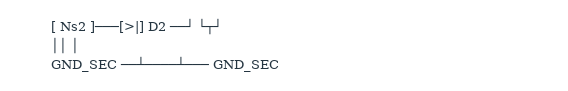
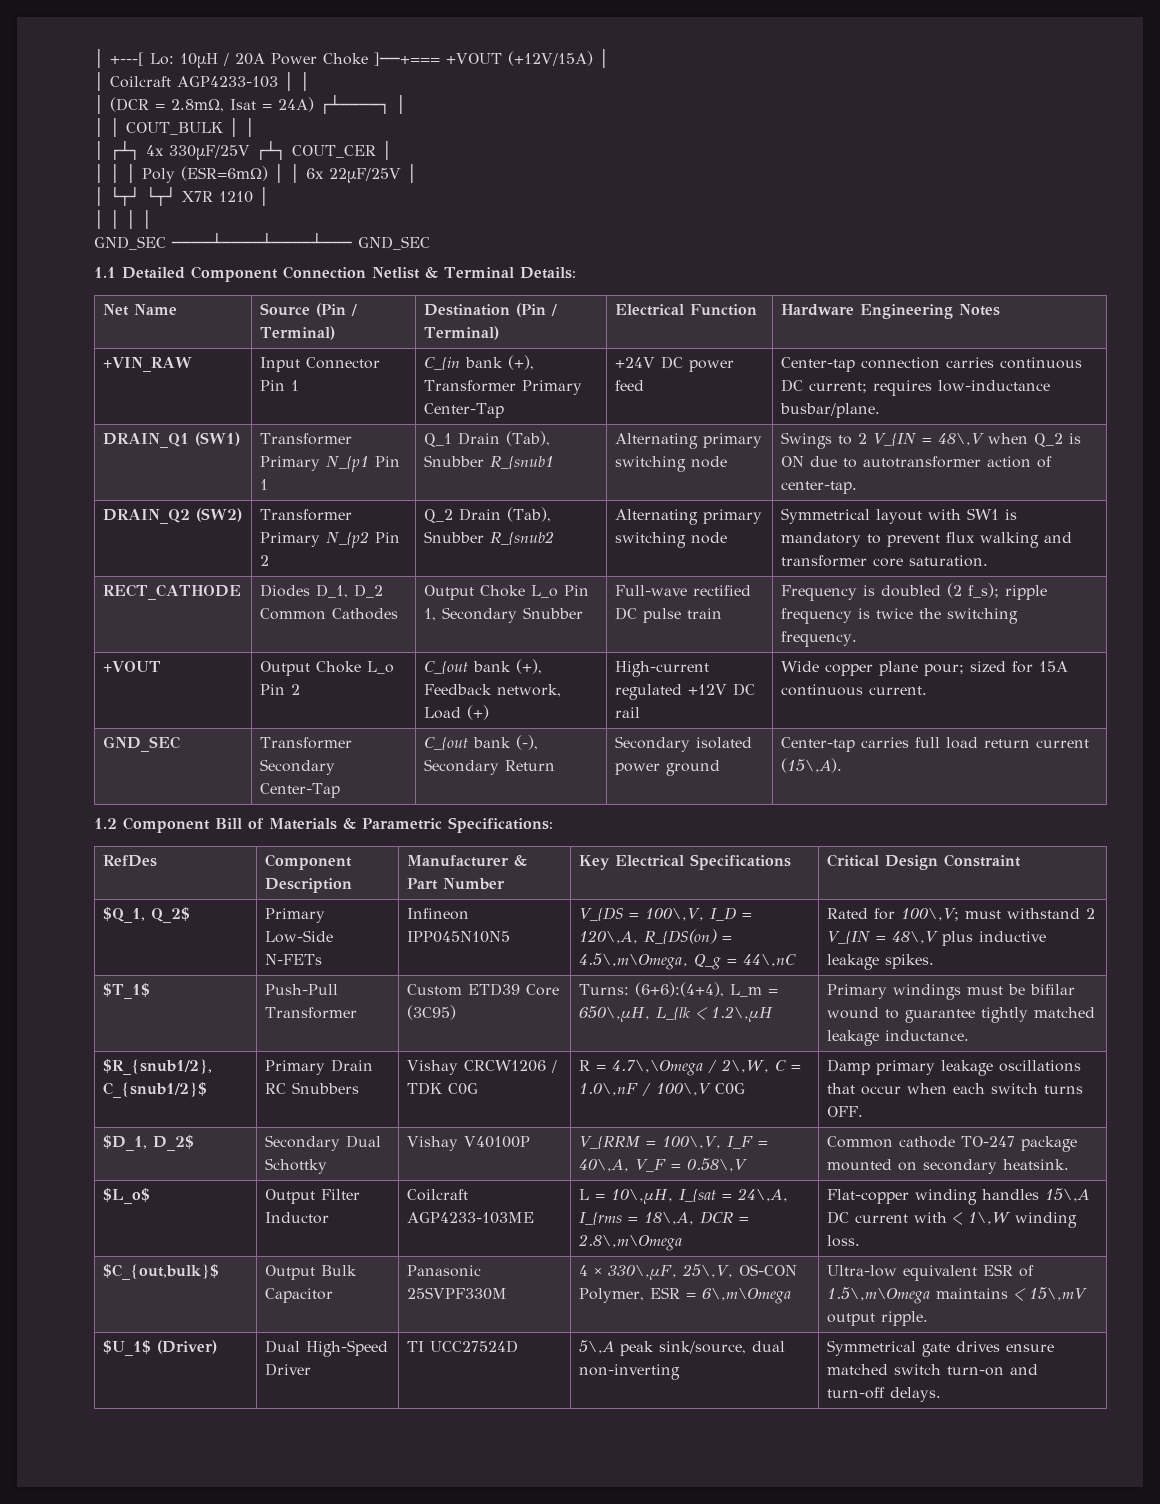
[51,18,222,35] [51,37,67,54] [ Ns2 ]───[>|] D2 ──┘ └┬┘ // ││ -> [94,48,609,68] [94,71,310,91] [94,94,406,114] [94,117,255,137] [94,140,392,160] [94,163,417,183] [94,186,269,206] [94,209,136,229] │ +---[ Lo: 10µH / 20A Power Choke ]──+=== +VOUT (+12V/15A) │ // │ Coilcraft AGP4233-103 │ │ // │ (DCR = 2.8mΩ, Isat = 24A) ┌┴────┐ │ // │ │ COUT_BULK │ │ // │ ┌┴┐ 4x 330µF/25V ┌┴┐ COUT_CER │ // │ │ │ Poly (ESR=6mΩ) │ │ 6x 22µF/25V │ // │ └┬┘ └┬┘ X7R 1210 │ // │ │ │
[120,56,279,72] ──┴────┴─── GND_SEC -> [171,232,430,250] [94,266,576,282] [103,304,178,316] [260,303,358,317] [260,326,336,340] [424,303,558,317] [424,326,500,340] [615,304,758,316] [781,304,1001,319] [103,357,193,372] [260,357,381,372] [260,380,300,391] [424,355,535,370] [424,380,583,395] [424,403,505,418] [615,356,735,372] [615,380,645,391] [781,357,1083,372] [781,379,1051,396] [780,403,881,418] [103,432,241,448] [260,433,353,445] [260,456,401,472] [260,479,269,490] [424,431,551,447] [424,455,555,469] [615,433,763,449] [615,456,728,472] [781,432,1082,449] [781,456,1053,468] [781,481,858,494] [103,508,243,524] [260,509,353,521] [260,531,401,548] [260,555,270,566] [424,507,552,523] [424,531,555,545] [615,509,763,525] [615,532,728,548] [781,508,1018,524] [781,532,1073,548] [781,555,989,567] [103,584,242,600] [260,584,384,598] [260,608,399,620] [424,585,590,600] [424,607,584,623] [615,585,752,596] [615,607,723,623] [781,583,1048,601] [781,608,1019,624] [781,631,858,647] [103,661,162,672] [260,661,395,676] [260,684,301,695] [424,659,543,674] [424,684,562,697] [424,705,490,720] [615,661,710,677] [615,683,756,700] [615,707,641,718] [781,661,1069,676] [781,684,928,696] [103,736,181,752] [260,737,353,749] [260,759,336,775] [260,783,341,798] [424,735,539,750] [424,759,556,775] [615,736,753,752] [615,760,721,776] [781,737,1090,752] [781,758,843,773] [94,817,553,833] [103,855,158,867] [265,854,353,870] [265,878,353,893] [407,855,528,867] [407,878,506,890] [579,854,792,870] [827,854,1022,870] [103,907,191,923] [265,908,326,923] [265,930,334,943] [265,954,323,965] [407,908,470,920] [407,931,511,943] [579,907,753,921] [579,929,733,944] [579,953,797,970] [827,908,1096,921] [827,931,1047,946] [827,954,935,970] [103,983,151,999] [265,984,339,995] [265,1007,358,1019] [407,983,560,996] [407,1005,457,1020] [579,982,779,997] [579,1006,774,1022] [827,984,1076,1000] [827,1007,1096,1023] [827,1030,970,1046] [103,1059,213,1075] [103,1082,208,1098] [265,1059,374,1075] [265,1082,360,1094] [407,1060,558,1075] [407,1082,479,1095] [579,1059,802,1076] [579,1083,746,1096] [827,1059,1082,1076] [827,1083,1084,1095] [827,1106,864,1117] [103,1135,195,1151] [265,1135,382,1151] [265,1158,328,1174] [407,1136,531,1151] [579,1136,769,1149] [579,1158,748,1172] [827,1136,1078,1152] [827,1159,1070,1174] [103,1188,151,1204] [265,1189,361,1204] [265,1212,330,1224] [407,1189,469,1201] [407,1212,535,1224] [579,1188,789,1204] [579,1211,750,1225] [578,1234,683,1251] [827,1188,1090,1205] [827,1211,1078,1228] [827,1235,861,1247] [103,1264,220,1280] [265,1265,358,1280] [265,1288,334,1303] [407,1265,482,1277] [407,1287,508,1300] [579,1264,798,1280] [579,1287,792,1304] [827,1264,1035,1281] [827,1287,1088,1304] [827,1311,929,1326] [103,1340,218,1356] [265,1340,389,1357] [265,1363,312,1376] [407,1340,519,1353] [579,1340,786,1356] [579,1364,681,1380] [827,1340,1055,1357] [827,1364,1039,1376] [827,1387,942,1402] ────┴────┴────┴─── GND_SEC // 1.1 Detailed Component Connection Netlist & Terminal Details: // Net Name | Source (Pin / Terminal) | Destination (Pin / Terminal) | Electrical Function | Hardware Engineering Notes // +VIN_RAW | Input Connector Pin 1 | C_{in bank (+), Transformer Primary Center-Tap | +24V DC power feed | Center-tap connection carries continuous DC current; requires low-inductance busbar/plane. // DRAIN_Q1 (SW1) | Transformer Primary N_{p1 Pin 1 | Q_1 Drain (Tab), Snubber R_{snub1 | Alternating primary switching node | Swings to 2 V_{IN = 48\,V when Q_2 is ON due to autotransformer action of center-tap. // DRAIN_Q2 (SW2) | Transformer Primary N_{p2 Pin 2 | Q_2 Drain (Tab), Snubber R_{snub2 | Alternating primary switching node | Symmetrical layout with SW1 is mandatory to prevent flux walking and transformer core saturation. // RECT_CATHODE | Diodes D_1, D_2 Common Cathodes | Output Choke L_o Pin 1, Secondary Snubber | Full-wave rectified DC pulse train | Frequency is doubled (2 f_s); ripple frequency is twice the switching frequency. // +VOUT | Output Choke L_o Pin 2 | C_{out bank (+), Feedback network, Load (+) | High-current regulated +12V DC rail | Wide copper plane pour; sized for 15A continuous current. // GND_SEC | Transformer Secondary Center-Tap | C_{out bank (-), Secondary Return | Secondary isolated power ground | Center-tap carries full load return current (15\,A). // 1.2 Component Bill of Materials & Parametric Specifications: // RefDes | Component Description | Manufacturer & Part Number | Key Electrical Specifications | Critical Design Constraint // $Q_1, Q_2$ | Primary Low-Side N-FETs | Infineon IPP045N10N5 | V_{DS = 100\,V, I_D = 120\,A, R_{DS(on) = 4.5\,m\Omega, Q_g = 44\,nC | Rated for 100\,V; must withstand 2 V_{IN = 48\,V plus inductive leakage spikes. // $T_1$ | Push-Pull Transformer | Custom ETD39 Core (3C95) | Turns: (6+6):(4+4), L_m = 650\,µH, L_{lk < 1.2\,µH | Primary windings must be bifilar wound to guarantee tightly matched leakage inductance. // $R_{snub1/2}, C_{snub1/2}$ | Primary Drain RC Snubbers | Vishay CRCW1206 / TDK C0G | R = 4.7\,\Omega / 2\,W, C = 1.0\,nF / 100\,V C0G | Damp primary leakage oscillations that occur when each switch turns OFF. // $D_1, D_2$ | Secondary Dual Schottky | Vishay V40100P | V_{RRM = 100\,V, I_F = 40\,A, V_F = 0.58\,V | Common cathode TO-247 package mounted on secondary heatsink. // $L_o$ | Output Filter Inductor | Coilcraft AGP4233-103ME | L = 10\,µH, I_{sat = 24\,A, I_{rms = 18\,A, DCR = 2.8\,m\Omega | Flat-copper winding handles 15\,A DC current with < 1\,W winding loss. // $C_{out,bulk}$ | Output Bulk Capacitor | Panasonic 25SVPF330M | 4 × 330\,µF, 25\,V, OS-CON Polymer, ESR = 6\,m\Omega | Ultra-low equivalent ESR of 1.5\,m\Omega maintains < 15\,mV output ripple. // $U_1$ (Driver) | Dual High-Speed Driver | TI UCC27524D | 5\,A peak sink/source, dual non-inverting | Symmetrical gate drives ensure matched switch turn-on and turn-off delays.

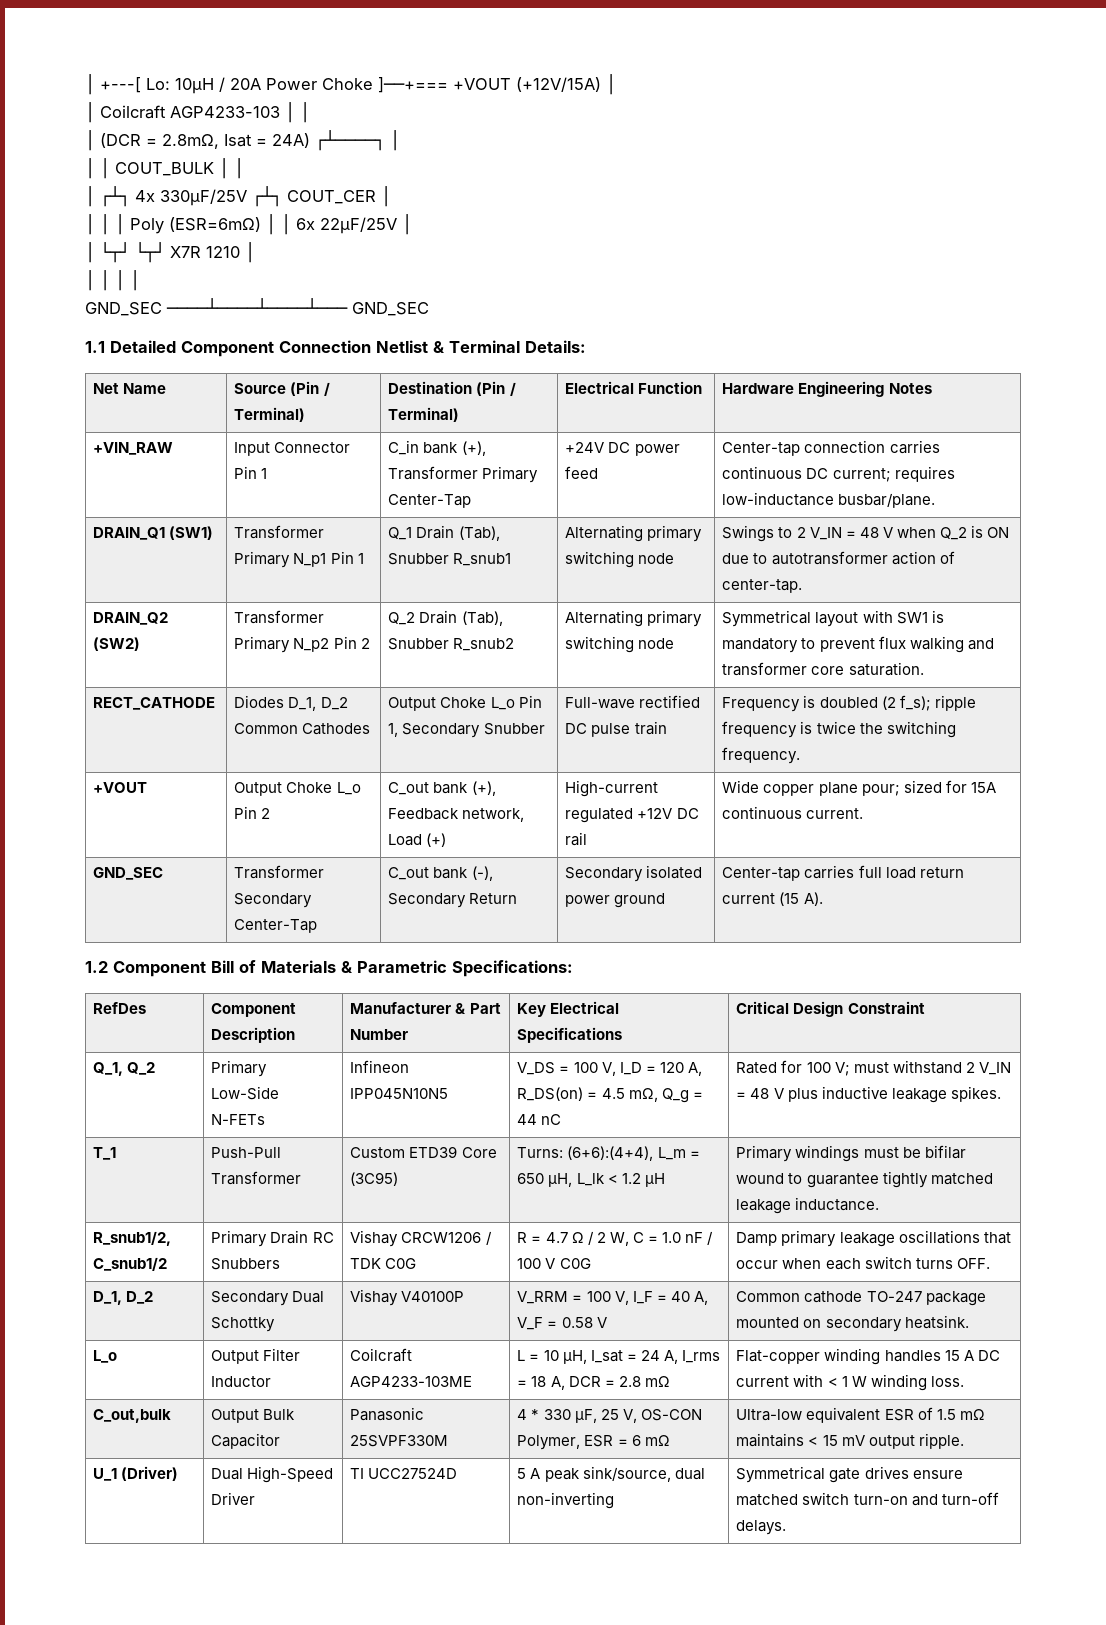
[424,357,461,370] C_{in -> [388,440,420,455] C_in
[326,456,370,472] N_{p1 -> [293,553,327,567] N_p1
[490,456,555,469] R_{snub1 -> [453,553,512,566] R_snub1
[873,433,985,446] V_{IN = 48\,V -> [809,527,893,540] V_IN = 48 V
[326,531,370,548] N_{p2 -> [293,638,330,652] N_p2
[490,531,555,545] R_{snub2 -> [453,638,515,651] R_snub2
[424,661,469,674] C_{out -> [388,782,430,795] C_out
[424,737,469,750] C_{out -> [388,867,430,880] C_out
[781,758,843,773] (15\,A). -> [779,892,823,906] (15 A).
[103,907,191,923] $Q_1, Q_2$ -> [93,1062,156,1076] Q_1, Q_2
[579,907,753,921] [579,929,733,944] [579,953,797,970] V_{DS = 100\,V, I_D = 120\,A, R_{DS(on) = 4.5\,m\Omega, Q_g = 44\,nC -> [517,1062,702,1076] [517,1087,703,1103] [517,1114,562,1125] V_DS = 100 V, I_D = 120 A, R_DS(on) = 4.5 mΩ, Q_g = 44 nC
[901,908,960,921] 100\,V; -> [806,1062,850,1076] 100 V;
[827,931,939,944] V_{IN = 48\,V -> [978,1062,1011,1075] [736,1088,784,1099] V_IN = 48 V
[103,983,151,999] $T_1$ -> [93,1147,117,1160] T_1
[579,1006,774,1022] 650\,µH, L_{lk < 1.2\,µH -> [517,1173,665,1187] 650 µH, L_lk < 1.2 µH
[103,1059,213,1075] [103,1082,208,1098] $R_{snub1/2}, C_{snub1/2}$ -> [93,1231,172,1246] [93,1257,168,1271] R_snub1/2, C_snub1/2
[612,1059,802,1076] [579,1083,712,1096] 4.7\,\Omega / 2\,W, C = 1.0\,nF / 100\,V -> [545,1231,713,1246] [517,1258,556,1269] 4.7 Ω / 2 W, C = 1.0 nF / 100 V
[103,1135,195,1151] $D_1, D_2$ -> [93,1291,154,1305] D_1, D_2
[579,1136,769,1149] [579,1158,748,1172] V_{RRM = 100\,V, I_F = 40\,A, V_F = 0.58\,V -> [517,1291,708,1305] [517,1317,607,1330] V_RRM = 100 V, I_F = 40 A, V_F = 0.58 V
[103,1188,151,1204] $L_o$ -> [93,1350,118,1363] L_o
[611,1188,789,1204] [579,1211,750,1225] [578,1234,683,1251] 10\,µH, I_{sat = 24\,A, I_{rms = 18\,A, DCR = 2.8\,m\Omega -> [543,1350,720,1364] [517,1376,670,1390] 10 µH, I_sat = 24 A, I_rms = 18 A, DCR = 2.8 mΩ
[1045,1188,1090,1202] 15\,A -> [944,1350,974,1361] 15 A
[968,1212,1012,1225] 1\,W -> [841,1376,867,1387] 1 W
[103,1264,220,1280] $C_{out,bulk}$ -> [93,1409,172,1423] C_out,bulk
[594,1264,734,1280] × 330\,µF, 25\,V, -> [531,1409,637,1423] * 330 µF, 25 V,
[702,1288,792,1304] 6\,m\Omega -> [631,1435,670,1446] 6 mΩ
[827,1287,1088,1304] 1.5\,m\Omega maintains < 15\,mV -> [936,1409,985,1420] [736,1433,865,1447] 1.5 mΩ maintains < 15 mV
[103,1340,152,1356] $U_1$ -> [93,1468,118,1481] U_1
[579,1340,615,1354] 5\,A -> [517,1468,541,1479] 5 A

